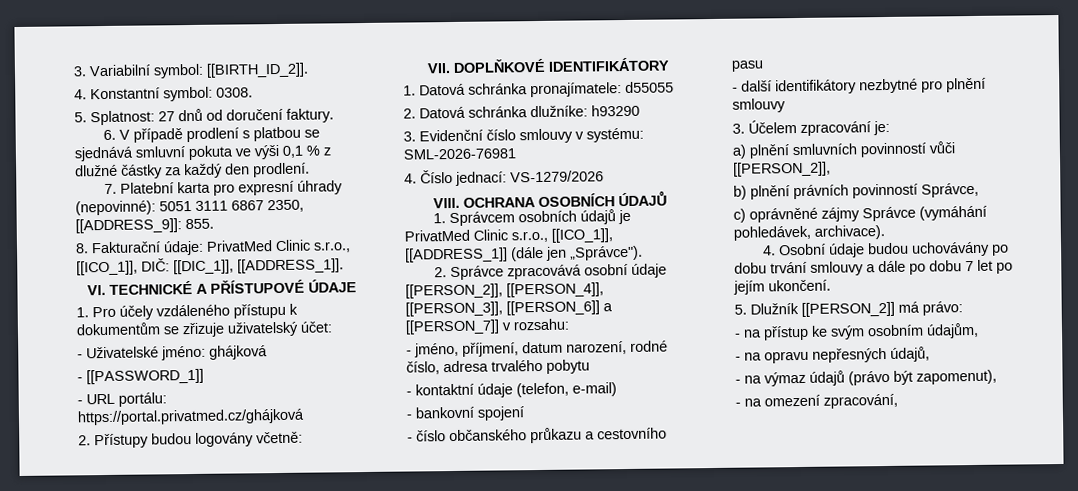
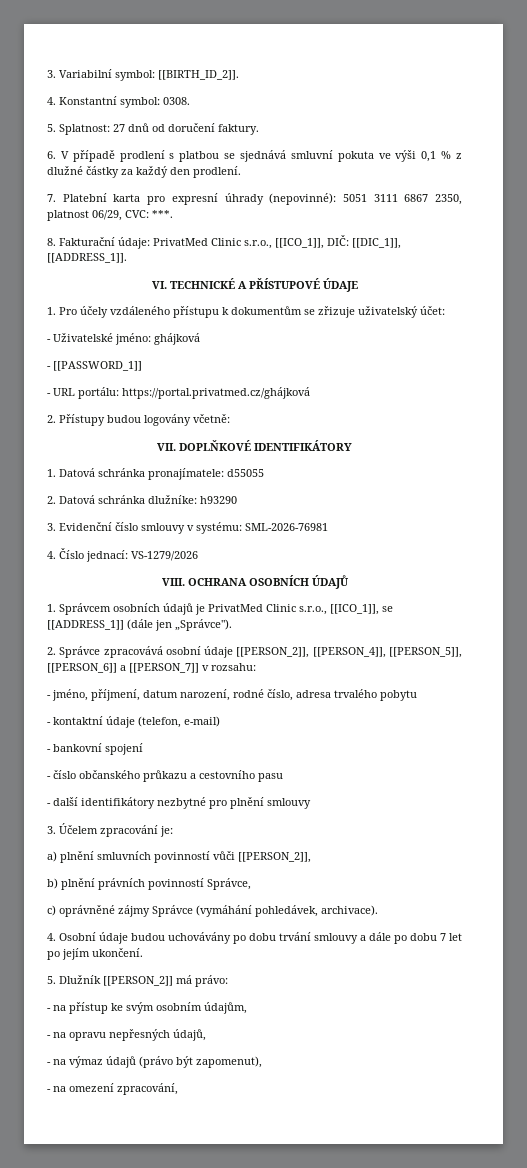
[75,218,214,234] [[ADDRESS_9]]: 855. -> [47,210,173,221] platnost 06/29, CVC: ***.
(613, 235) none -> [382,606,393,612] se
[405,301,503,317] [[PERSON_3]], -> [389,647,462,658] [[PERSON_5]],

